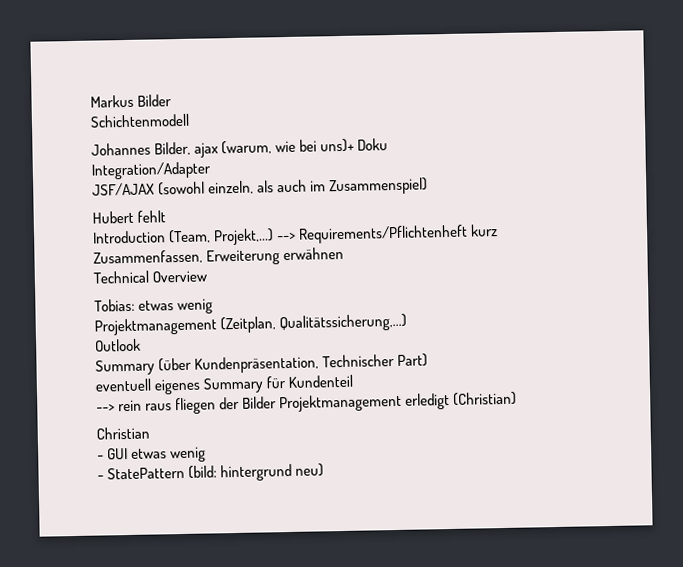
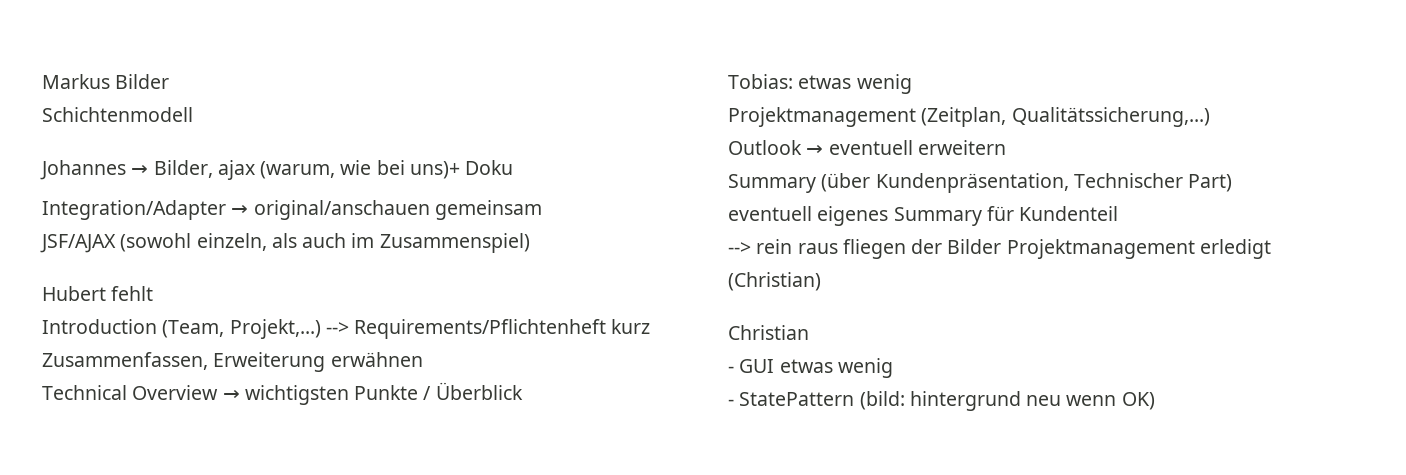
(151, 149) none -> [131,165,149,175] →
(211, 170) none -> [231,200,542,220] → original/anschauen gemeinsam
(208, 276) none -> [222,382,523,405] → wichtigsten Punkte / Überblick
(141, 345) none -> [806,140,1006,155] → eventuell erweitern
[295,463,325,477] neu) -> [1026,392,1155,410] neu wenn OK)

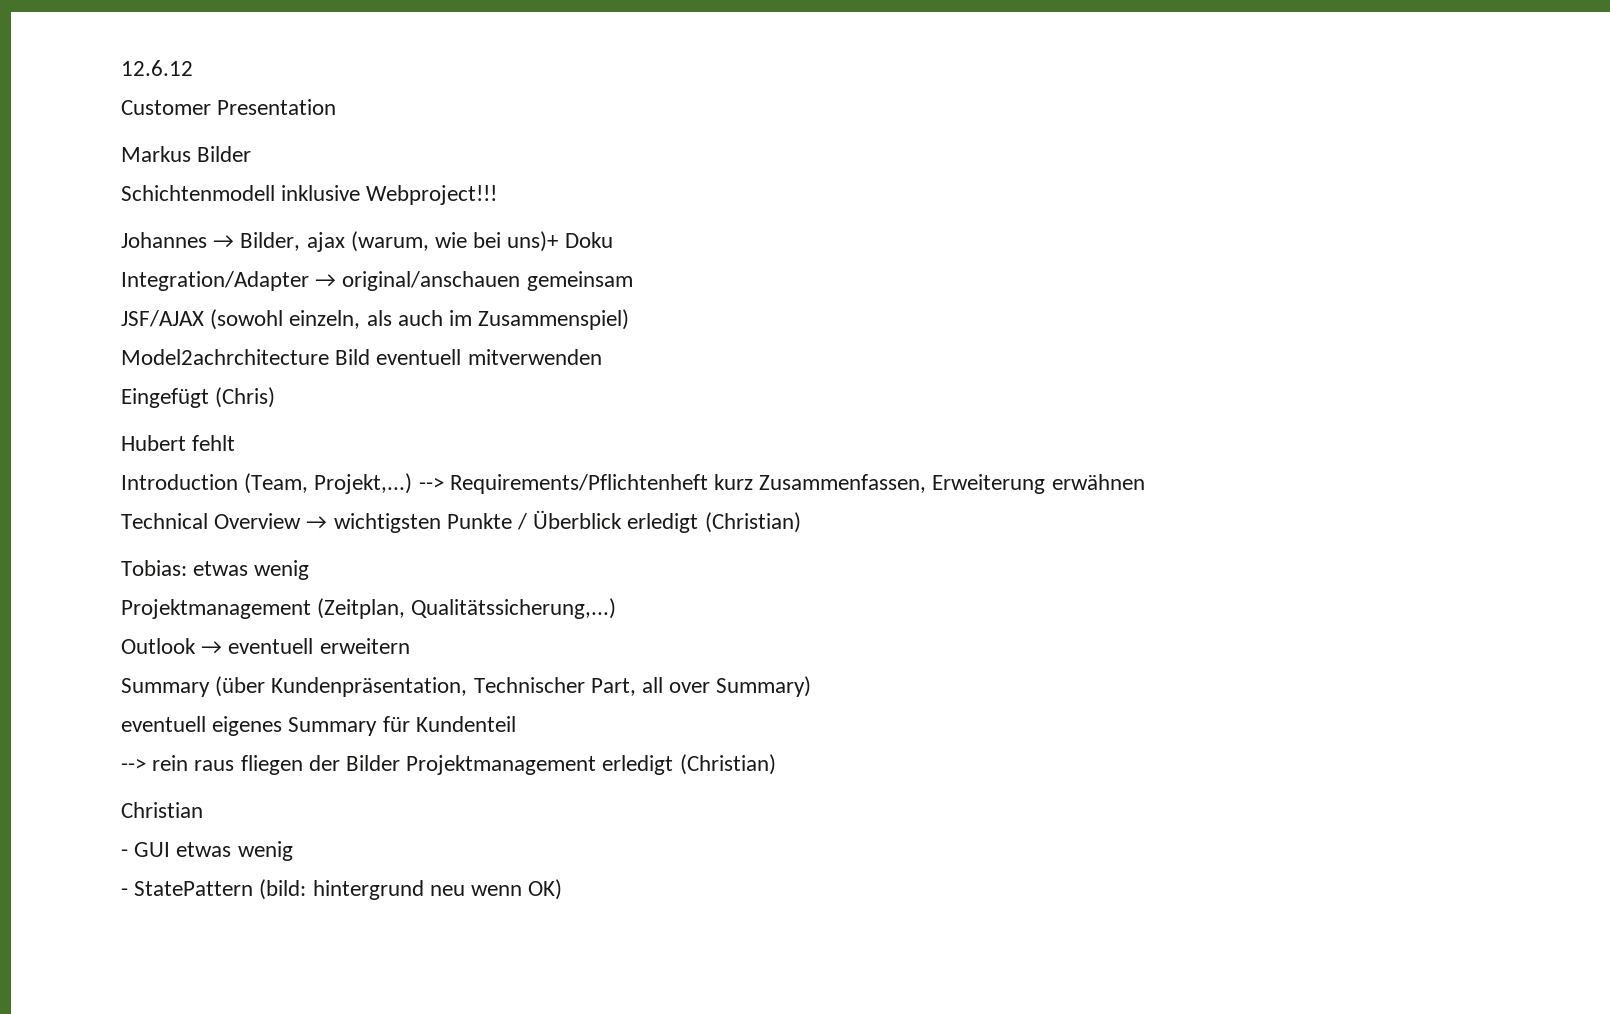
(42, 81) none -> [121,60,193,76] [121,99,337,115] 12.6.12 // Customer Presentation //
(193, 114) none -> [281,185,498,205] inklusive Webproject!!!
(530, 243) none -> [121,349,602,365] [121,387,276,408] // Model2achrchitecture Bild eventuell mitverwenden // Eingefügt (Chris)
(523, 391) none -> [627,512,801,533] erledigt (Christian)
[1188,174,1233,192] Part) -> [590,676,812,697] Part, all over Summary)

